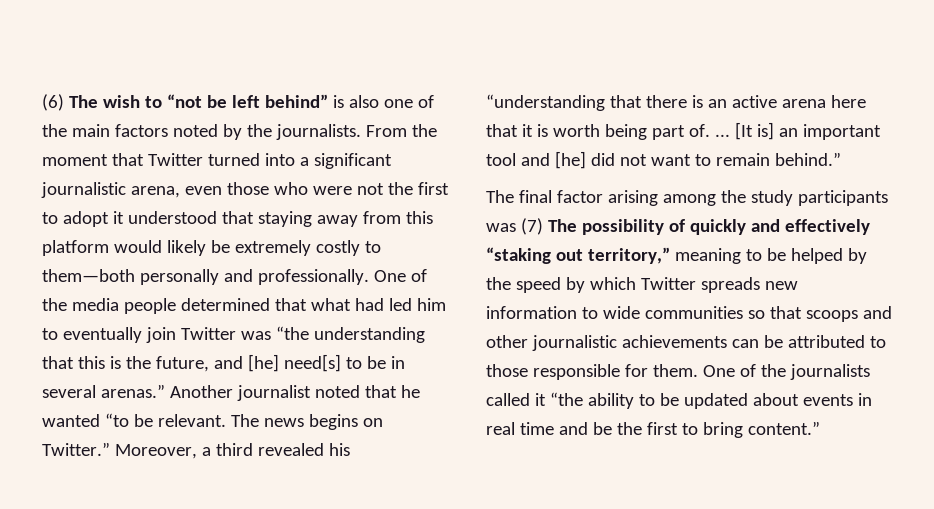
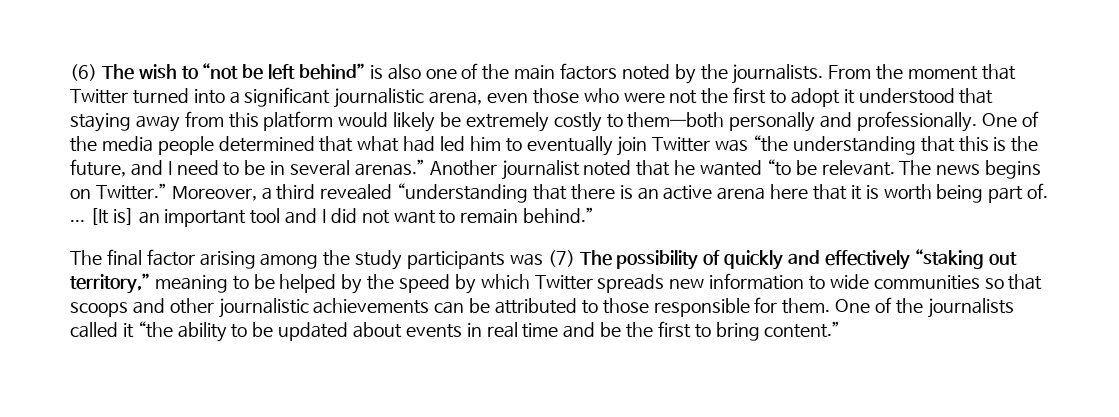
[247,354,341,372] [he] need[s] -> [167,160,219,175] I need
[328,443,350,456] his -> (393, 192) none
[554,151,586,169] [he] -> [321,209,326,223] I

